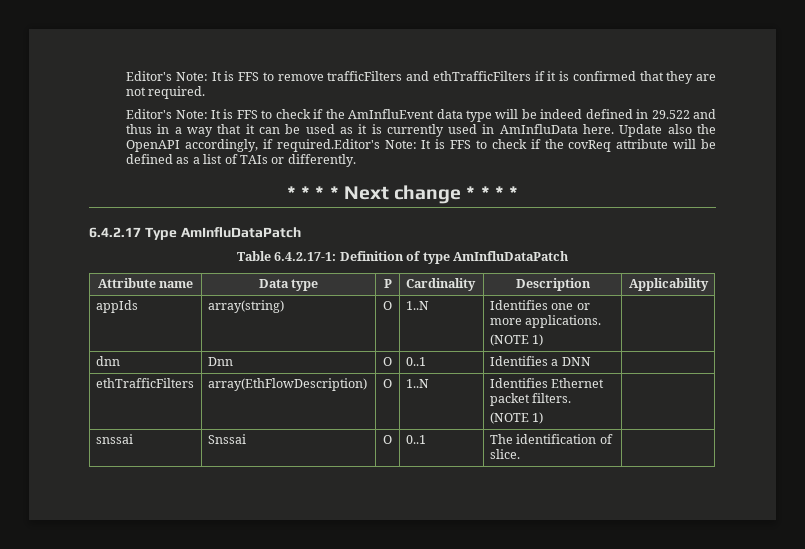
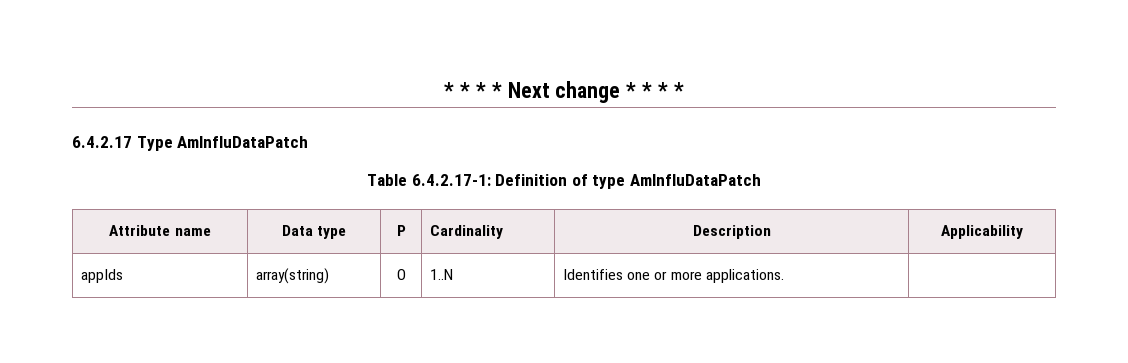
[126,71,717,84] [126,86,206,99] [126,109,717,122] [126,124,716,137] [126,139,716,152] [126,154,356,167] Editor's Note: It is FFS to remove trafficFilters and ethTrafficFilters if it is confirmed that they are not required. // Editor's Note: It is FFS to check if the AmInfluEvent data type will be indeed defined in 29.522 and thus in a way that it can be used as it is currently used in AmInfluData here. Update also the OpenAPI accordingly, if required.Editor's Note: It is FFS to check if the covReq attribute will be defined as a list of TAIs or differently. // -> (444, 90) none
[489,334,544,346] [95,356,120,366] [207,357,233,366] [383,357,392,366] [405,357,426,366] [489,356,591,366] [95,378,194,388] [207,378,367,391] [383,379,392,388] [405,379,429,388] [489,378,605,388] [489,393,572,406] [489,412,544,424] [95,434,133,444] [207,434,246,444] [383,435,392,444] [405,435,426,444] [489,434,613,444] [489,449,520,459] // (NOTE 1) | // dnn | Dnn | O | 0..1 | Identifies a DNN | // ethTrafficFilters | array(EthFlowDescription) | O | 1..N | Identifies Ethernet packet filters. // (NOTE 1) | // snssai | Snssai | O | 0..1 | The identification of slice. -> (784, 276) none

